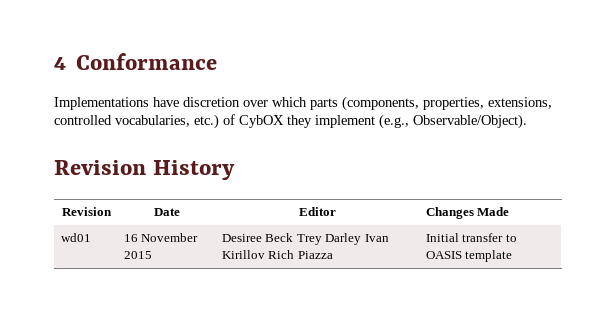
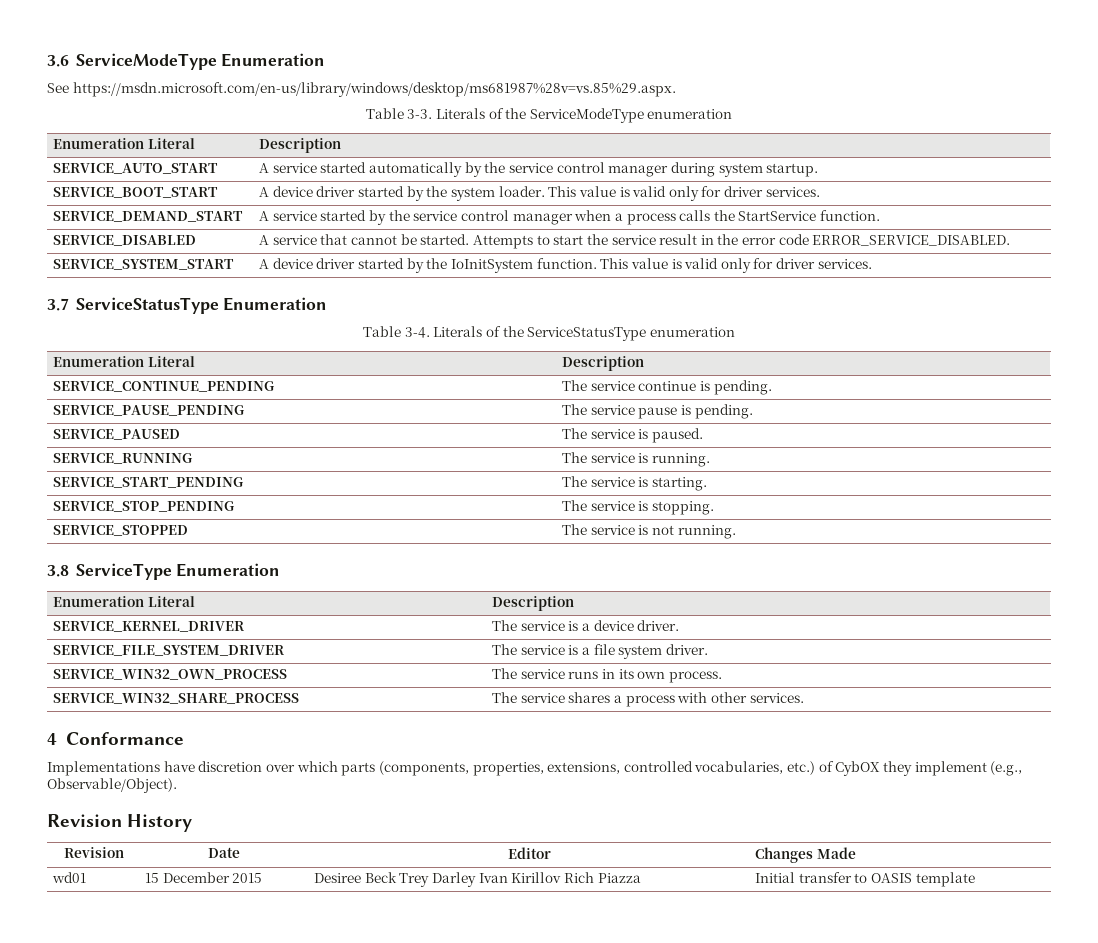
(54, 63) none -> [47,53,326,70] [47,82,676,97] [365,108,733,123] [53,138,195,149] [259,138,342,153] [53,163,219,174] [259,162,819,177] [53,187,219,198] [259,186,820,201] [53,211,244,222] [259,210,881,225] [53,235,197,246] [259,234,1011,249] [53,259,235,270] [259,258,872,273] [47,297,328,314] [363,326,735,341] [53,356,195,367] [562,356,645,371] [53,381,276,392] [562,380,772,395] [53,405,246,416] [562,404,753,419] [53,429,181,440] [562,428,704,443] [53,453,194,464] [562,452,711,467] [53,477,245,488] [562,476,708,491] [53,501,236,512] [562,500,715,515] [53,525,189,536] [562,524,736,539] [47,563,281,580] [53,596,195,607] [492,596,575,611] [53,621,246,632] [492,620,680,631] [53,645,286,656] [492,644,708,659] [53,669,288,680] [492,668,722,683] [53,693,300,704] [492,692,804,707] 3.6 ServiceModeType Enumeration // See https://msdn.microsoft.com/en-us/library/windows/desktop/ms681987%28v=vs.85%29.aspx. // Table 3-3. Literals of the ServiceModeType enumeration // Enumeration Literal | Description // SERVICE_AUTO_START | A service started automatically by the service control manager during system startup. // SERVICE_BOOT_START | A device driver started by the system loader. This value is valid only for driver services. // SERVICE_DEMAND_START | A service started by the service control manager when a process calls the StartService function. // SERVICE_DISABLED | A service that cannot be started. Attempts to start the service result in the error code ERROR_SERVICE_DISABLED. // SERVICE_SYSTEM_START | A device driver started by the IoInitSystem function. This value is valid only for driver services. // 3.7 ServiceStatusType Enumeration // Table 3-4. Literals of the ServiceStatusType enumeration // Enumeration Literal | Description // SERVICE_CONTINUE_PENDING | The service continue is pending. // SERVICE_PAUSE_PENDING | The service pause is pending. // SERVICE_PAUSED | The service is paused. // SERVICE_RUNNING | The service is running. // SERVICE_START_PENDING | The service is starting. // SERVICE_STOP_PENDING | The service is stopping. // SERVICE_STOPPED | The service is not running. // 3.8 ServiceType Enumeration // Enumeration Literal | Description // SERVICE_KERNEL_DRIVER | The service is a device driver. // SERVICE_FILE_SYSTEM_DRIVER | The service is a file system driver. // SERVICE_WIN32_OWN_PROCESS | The service runs in its own process. // SERVICE_WIN32_SHARE_PROCESS | The service shares a process with other services. //
[123,233,199,242] 16 November -> [145,872,230,883] 15 December

